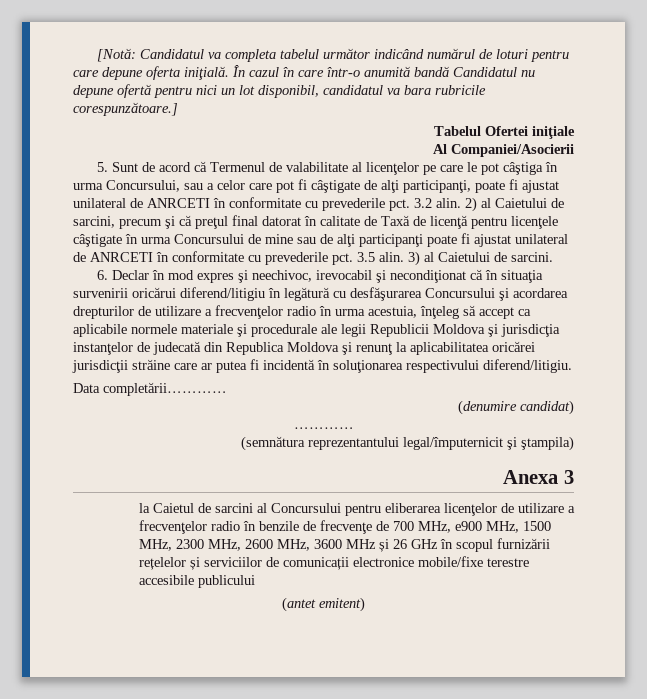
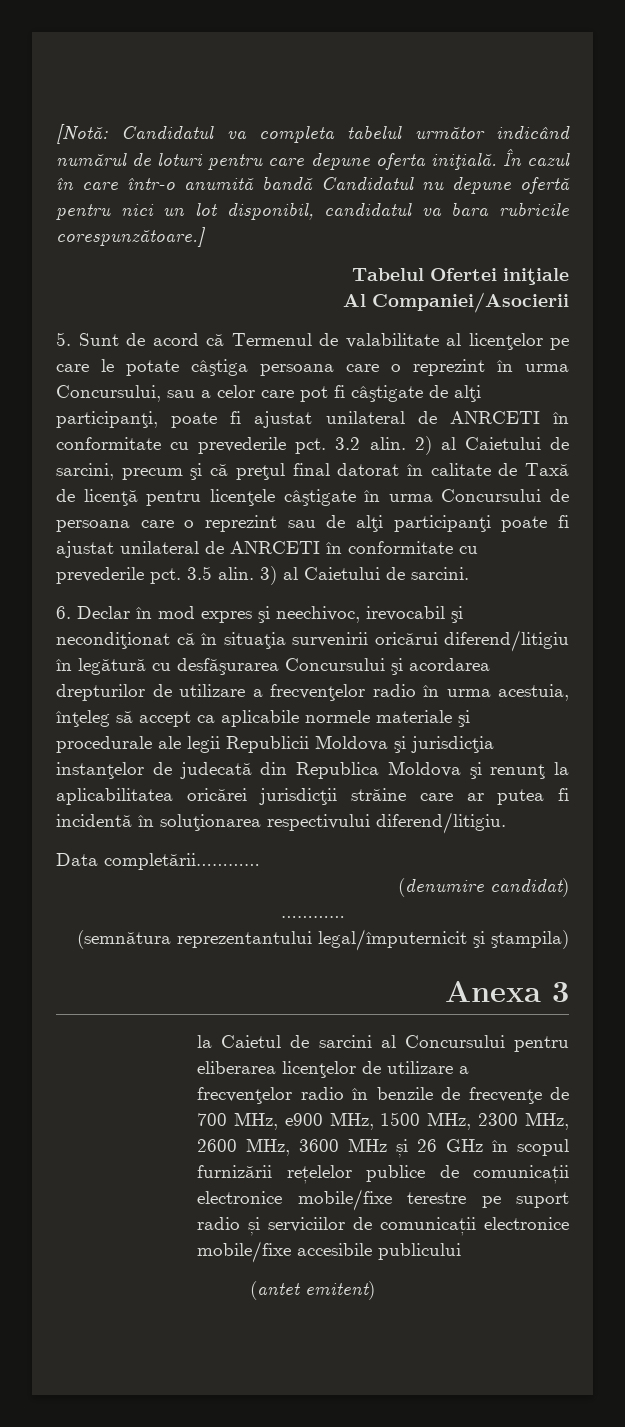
[480,162,543,175] pot câştiga -> [126,359,485,376] potate câştiga persoana care o reprezint
[265,234,293,244] mine -> [56,515,277,532] persoana care o reprezint
(186, 563) none -> [366,1165,569,1184] [197,1189,569,1211] [197,1217,241,1230] publice de comunicații electronice mobile/fixe terestre pe suport radio
[486,558,529,567] terestre -> (292, 1252) none

